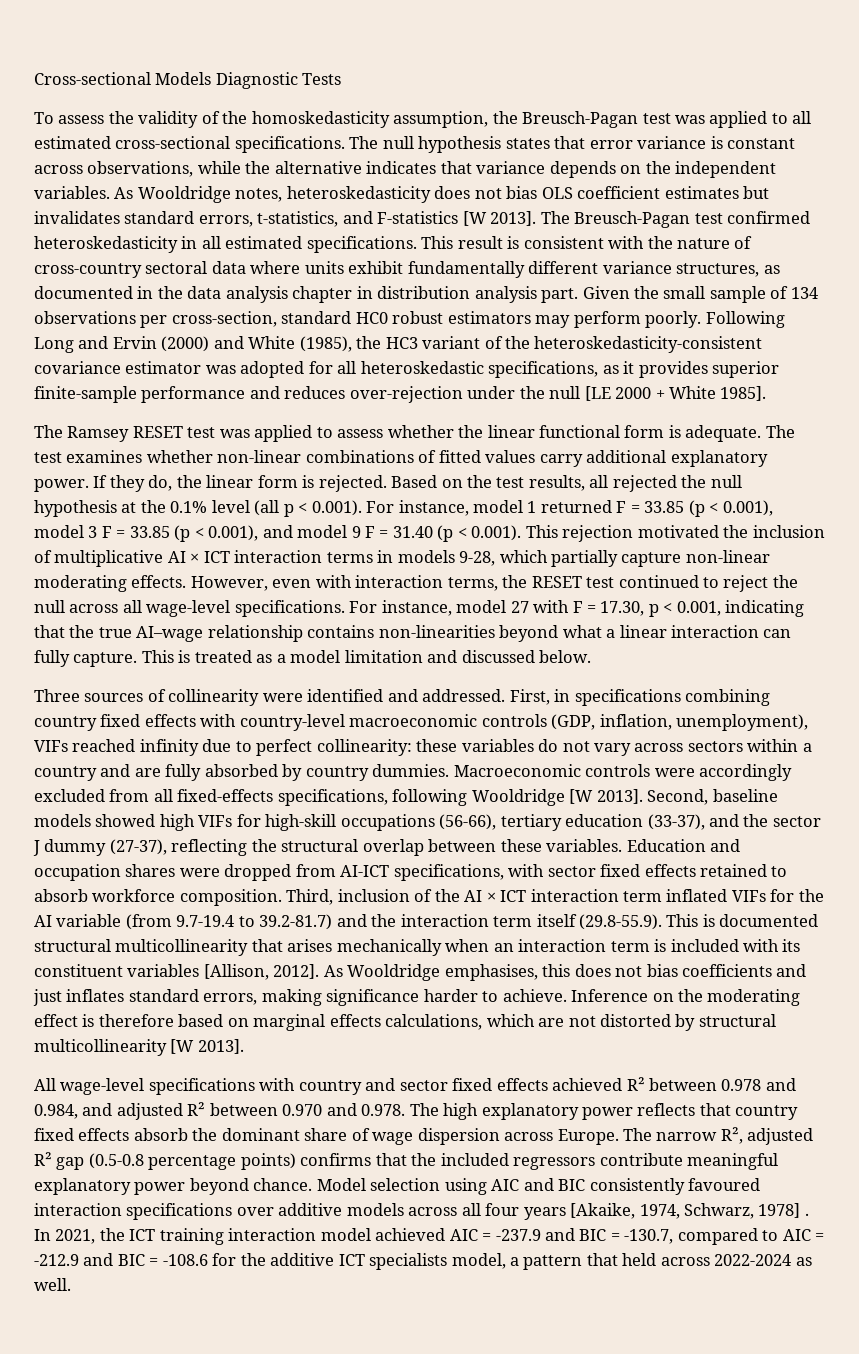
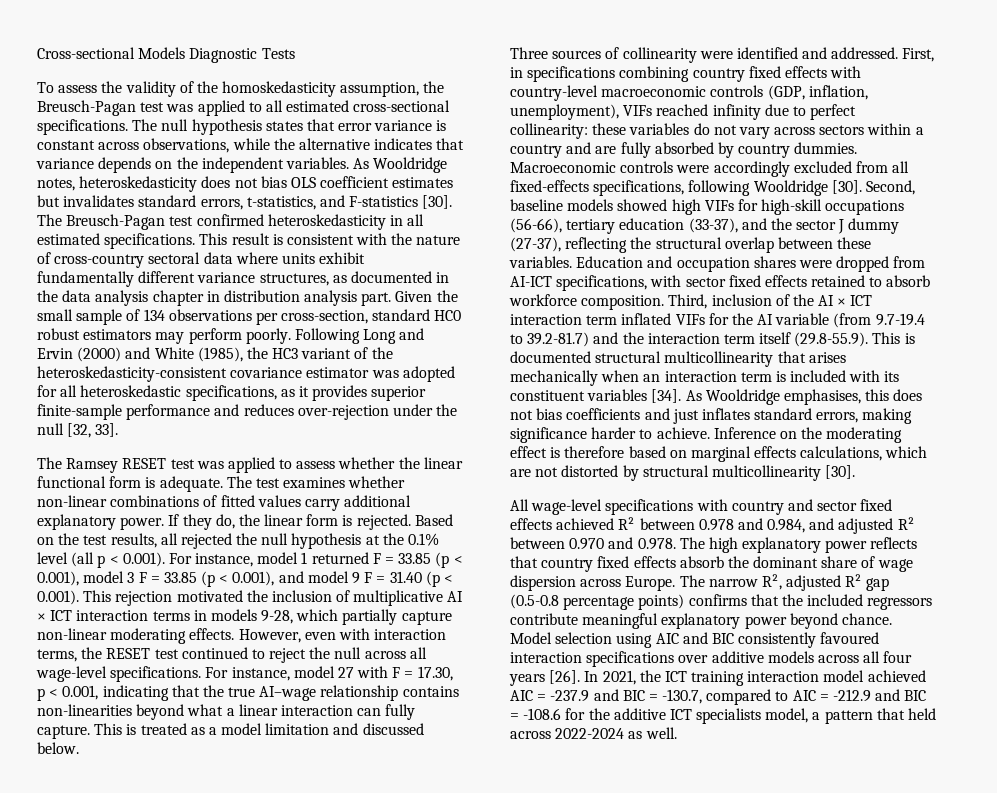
[462,211,537,226] [W 2013]. -> [422,195,453,209] [30].
[584,386,767,401] [LE 2000 + White 1985]. -> [67,423,119,438] [32, 33].
[569,789,643,804] [W 2013]. -> [831,180,862,194] [30].
[203,964,320,980] [Allison, 2012]. -> [651,389,682,403] [34].
[170,1039,244,1054] [W 2013]. -> [825,465,856,479] [30].
[570,1203,809,1219] [Akaike, 1974, Schwarz, 1978] . -> [549,670,581,684] [26].

